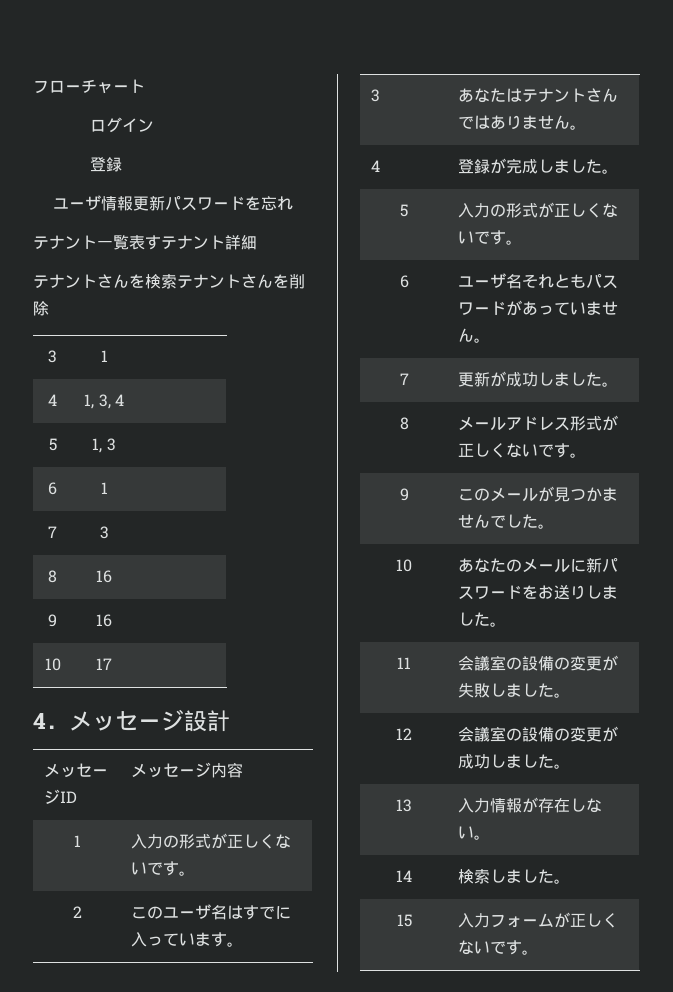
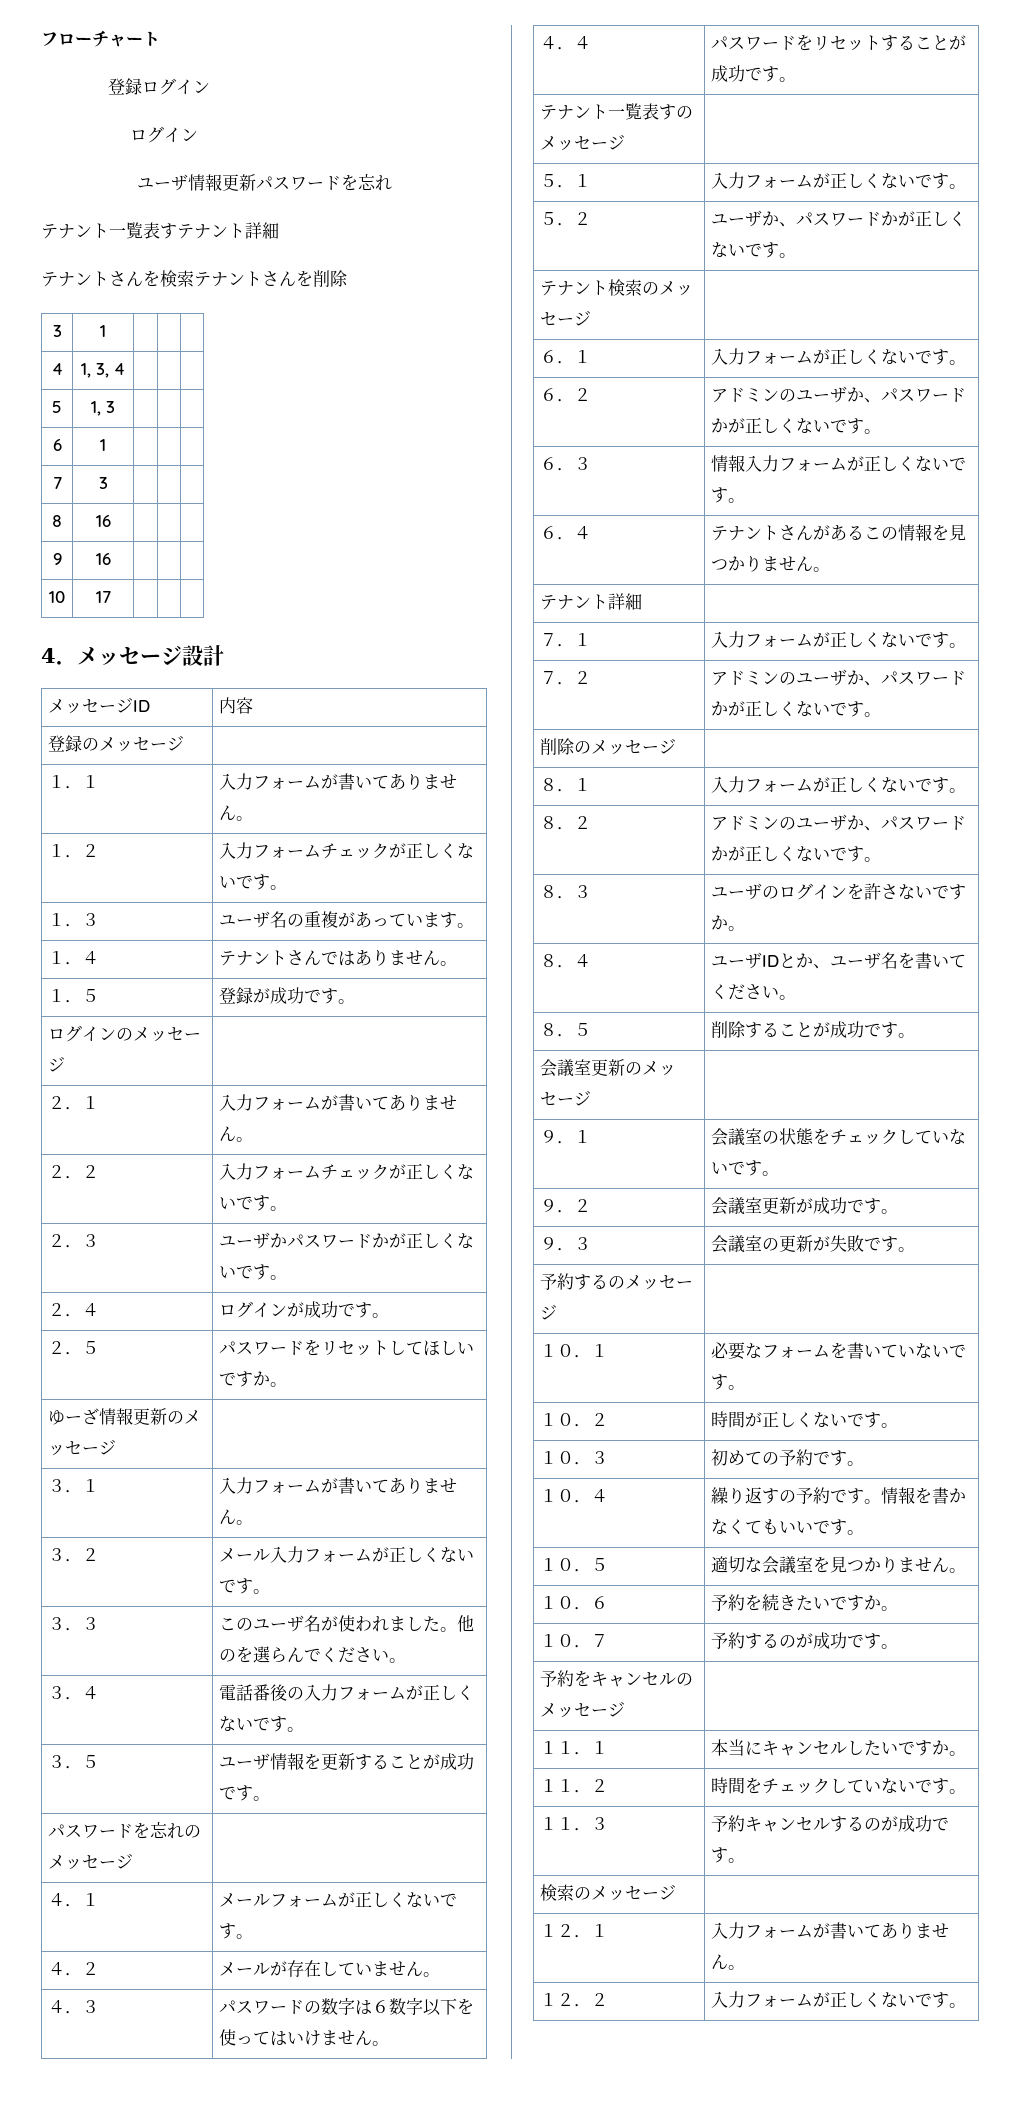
[89,117,154,133] [89,157,122,172] ログイン // 登録 -> [107,78,210,95] [129,126,198,143] 登録ログイン // ログイン
[130,762,243,778] [73,835,81,847] [130,833,291,849] [130,861,195,876] [72,906,82,918] [130,904,291,920] [130,932,147,947] メッセージ内容 // 1 | 入力の形式が正しくないです。 // 2 | このユーザ名はすでに入 -> [219,697,254,714] [48,735,185,752] [48,775,100,789] [219,773,458,790] [219,805,254,821] [48,844,100,858] [219,842,475,859] [219,874,288,890] [48,913,100,927] [219,911,373,928] 内容 // 登録のメッセージ | // １．１ | 入力フォームが書いてありません。 // １．２ | 入力フォームチェックが正しくないです。 // １．３ | ユーザ名の重複があ
[370,89,380,102] [457,88,522,103] 3 | あなたは -> [48,951,100,965] １．４ |
[370,160,380,172] 4 -> [48,989,100,1003] １．５
[505,158,618,174] [400,204,408,217] [457,202,618,218] [457,230,522,245] [399,275,409,288] [457,273,618,289] [457,300,618,316] [457,328,490,343] [399,373,409,385] [457,371,618,387] [399,417,409,430] [457,415,618,431] [457,443,586,458] [399,488,409,501] [457,486,618,502] [457,514,554,529] [396,559,412,572] [457,557,618,573] [457,584,618,600] [457,612,506,627] [397,657,411,669] [457,655,618,671] [457,683,570,698] [396,728,412,740] [457,726,618,742] [457,754,570,769] [396,799,412,812] [457,797,602,813] [457,826,490,840] [396,870,412,882] [457,869,570,884] [396,914,412,927] [457,912,618,928] [457,940,538,955] 完成しました。 // 5 | 入力の形式が正しくないです。 // 6 | ユーザ名それともパスワードがあっていません。 // 7 | 更新が成功しました。 // 8 | メールアドレス形式が正しくないです。 // 9 | このメールが見つかませんでした。 // 10 | あなたのメールに新パスワードをお送りしました。 // 11 | 会議室の設備の変更が失敗しました。 // 12 | 会議室の設備の変更が成功しました。 // 13 | 入力情報が存在しない。 // 14 | 検索しました。 // 15 | 入力フォームが正しくないです。 -> [270,987,356,1004] [48,1025,202,1042] [48,1056,66,1072] [48,1096,100,1110] [219,1094,458,1111] [219,1126,254,1142] [48,1165,100,1179] [219,1163,475,1180] [219,1195,288,1211] [48,1234,100,1248] [219,1232,475,1249] [219,1264,288,1280] [48,1303,100,1317] [219,1301,390,1318] [48,1341,100,1355] [219,1339,475,1356] [219,1371,288,1387] [48,1408,202,1425] [48,1439,117,1456] [48,1479,100,1493] [219,1477,458,1494] [219,1509,254,1525] [48,1548,100,1562] [219,1546,475,1563] [219,1578,271,1594] [48,1617,100,1631] [219,1615,475,1632] [219,1646,407,1663] [48,1686,100,1700] [219,1684,475,1701] [219,1716,305,1732] [48,1755,100,1769] [219,1753,475,1770] [219,1785,271,1801] [48,1822,202,1839] [48,1853,134,1870] [48,1893,100,1907] [219,1891,458,1907] [219,1923,254,1939] [48,1962,100,1976] [219,1960,441,1977] [48,2000,100,2014] [219,1998,475,2016] [219,2029,390,2046] [540,36,592,50] [711,34,967,51] [711,65,797,82] [540,103,694,120] [540,134,626,151] [540,174,592,188] [711,172,967,189] [540,212,592,226] [711,210,967,227] [711,242,797,258] [540,279,694,296] [540,310,592,326] [540,350,592,364] [711,348,967,365] [540,388,592,402] [711,386,967,403] [711,417,882,434] [540,457,592,471] [711,455,967,472] [711,487,746,503] [540,526,592,540] [711,524,967,541] [711,555,831,572] [540,593,643,610] [540,633,592,647] [711,631,967,648] [540,671,592,685] [711,669,967,686] [711,700,882,717] [540,738,677,755] [540,778,592,792] [711,776,967,793] [540,816,592,830] [711,814,967,831] [711,845,882,862] [540,885,592,899] [711,883,967,900] [711,915,746,931] [540,954,592,968] [711,952,967,969] [711,984,797,1000] [540,1023,592,1037] [711,1021,916,1038] [540,1059,677,1077] [540,1090,592,1106] [540,1130,592,1144] [711,1128,967,1146] [711,1160,780,1176] [540,1199,592,1213] [711,1197,899,1215] [540,1237,592,1251] [711,1235,916,1253] [540,1273,694,1290] [540,1304,558,1320] [540,1344,609,1358] [711,1342,967,1360] [711,1374,746,1390] [540,1413,609,1427] [711,1411,899,1428] [540,1451,609,1465] [711,1449,865,1466] [540,1489,609,1503] [711,1487,967,1504] [711,1519,865,1535] [540,1558,609,1572] [711,1556,967,1574] [540,1596,609,1610] [711,1594,899,1611] [540,1634,609,1648] [711,1632,899,1649] [540,1670,694,1687] [540,1701,626,1718] [540,1741,609,1755] [711,1739,967,1756] [540,1779,609,1793] [711,1777,967,1794] [540,1817,609,1831] [711,1815,950,1832] [711,1847,746,1863] [540,1884,677,1901] [540,1924,609,1938] [711,1922,950,1939] [711,1954,746,1970] [540,1993,609,2007] [711,1991,967,2008] 成功です。 // ログインのメッセージ | // ２．１ | 入力フォームが書いてありません。 // ２．２ | 入力フォームチェックが正しくないです。 // ２．３ | ユーザかパスワードかが正しくないです。 // ２．４ | ログインが成功です。 // ２．５ | パスワードをリセットしてほしいですか。 // ゆーざ情報更新のメッセージ | // ３．１ | 入力フォームが書いてありません。 // ３．２ | メール入力フォームが正しくないです。 // ３．３ | このユーザ名が使われました。他のを選らんでください。 // ３．４ | 電話番後の入力フォームが正しくないです。 // ３．５ | ユーザ情報を更新することが成功です。 // パスワードを忘れのメッセージ | // ４．１ | メールフォームが正しくないです。 // ４．２ | メールが存在していません。 // ４．３ | パスワードの数字は６数字以下を使ってはいけません。 // ４．４ | パスワードをリセットすることが成功です。 // テナント一覧表すのメッセージ | // ５．１ | 入力フォームが正しくないです。 // ５．２ | ユーザか、パスワードかが正しくないです。 // テナント検索のメッセージ | // ６．１ | 入力フォームが正しくないです。 // ６．２ | アドミンのユーザか、パスワードかが正しくないです。 // ６．３ | 情報入力フォームが正しくないです。 // ６．４ | テナントさんがあるこの情報を見つかりません。 // テナント詳細 | // ７．１ | 入力フォームが正しくないです。 // ７．２ | アドミンのユーザか、パスワードかが正しくないです。 // 削除のメッセージ | // ８．１ | 入力フォームが正しくないです。 // ８．２ | アドミンのユーザか、パスワードかが正しくないです。 // ８．３ | ユーザのログインを許さないですか。 // ８．４ | ユーザIDとか、ユーザ名を書いてください。 // ８．５ | 削除することが成功です。 // 会議室更新のメッセージ | // ９．１ | 会議室の状態をチェックしていないです。 // ９．２ | 会議室更新が成功です。 // ９．３ | 会議室の更新が失敗です。 // 予約するのメッセージ | // １０．１ | 必要なフォームを書いていないです。 // １０．２ | 時間が正しくないです。 // １０．３ | 初めての予約です。 // １０．４ | 繰り返すの予約です。情報を書かなくてもいいです。 // １０．５ | 適切な会議室を見つかりません。 // １０．６ | 予約を続きたいですか。 // １０．７ | 予約するのが成功です。 // 予約をキャンセルのメッセージ | // １１．１ | 本当にキャンセルしたいですか。 // １１．２ | 時間をチェックしていないです。 // １１．３ | 予約キャンセルするのが成功です。 // 検索のメッセージ | // １２．１ | 入力フォームが書いてありません。 // １２．２ | 入力フォームが正しくないです。

